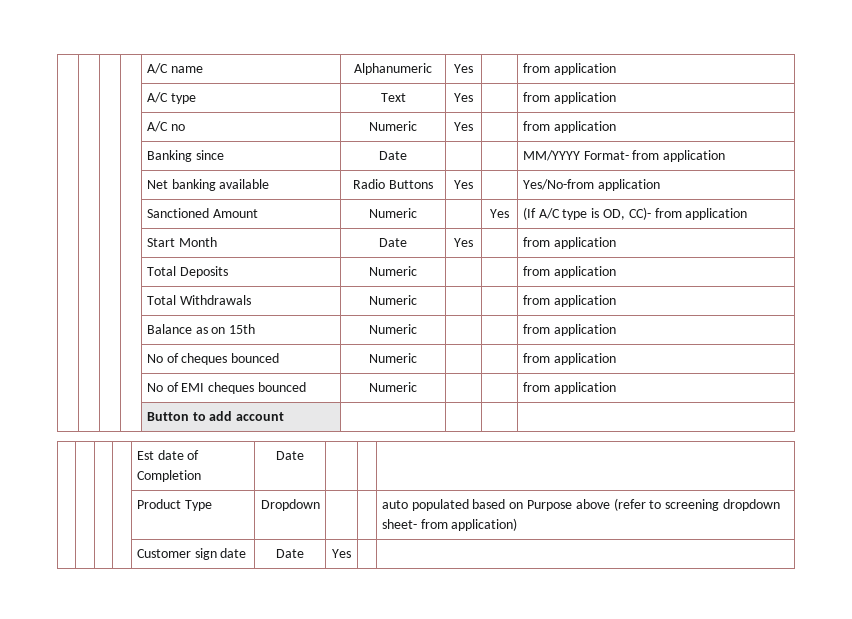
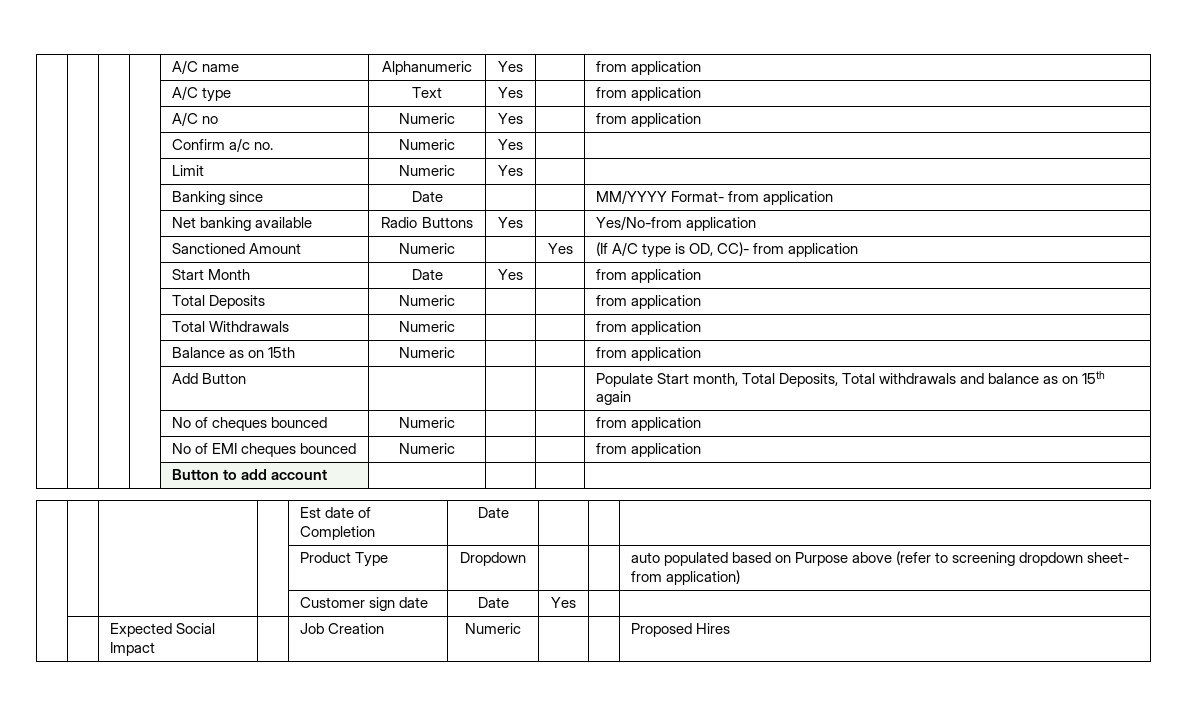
(616, 127) none -> [171,138,273,152] [399,139,455,150] [498,139,523,150] [171,165,204,176] [399,165,455,176] [498,165,523,176] // | | | | Confirm a/c no. | Numeric | Yes | | // | | | | Limit | Numeric | Yes | |
(616, 330) none -> [171,373,246,384] [595,371,1106,387] [595,391,631,405] // | | | | Add Button | | | | Populate Start month, Total Deposits, Total withdrawals and balance as on 15th again
(351, 553) none -> [109,623,215,637] [109,642,155,656] [299,623,384,634] [465,623,521,634] [630,623,730,637] // | | Expected Social Impact | | Job Creation | Numeric | | | Proposed Hires

